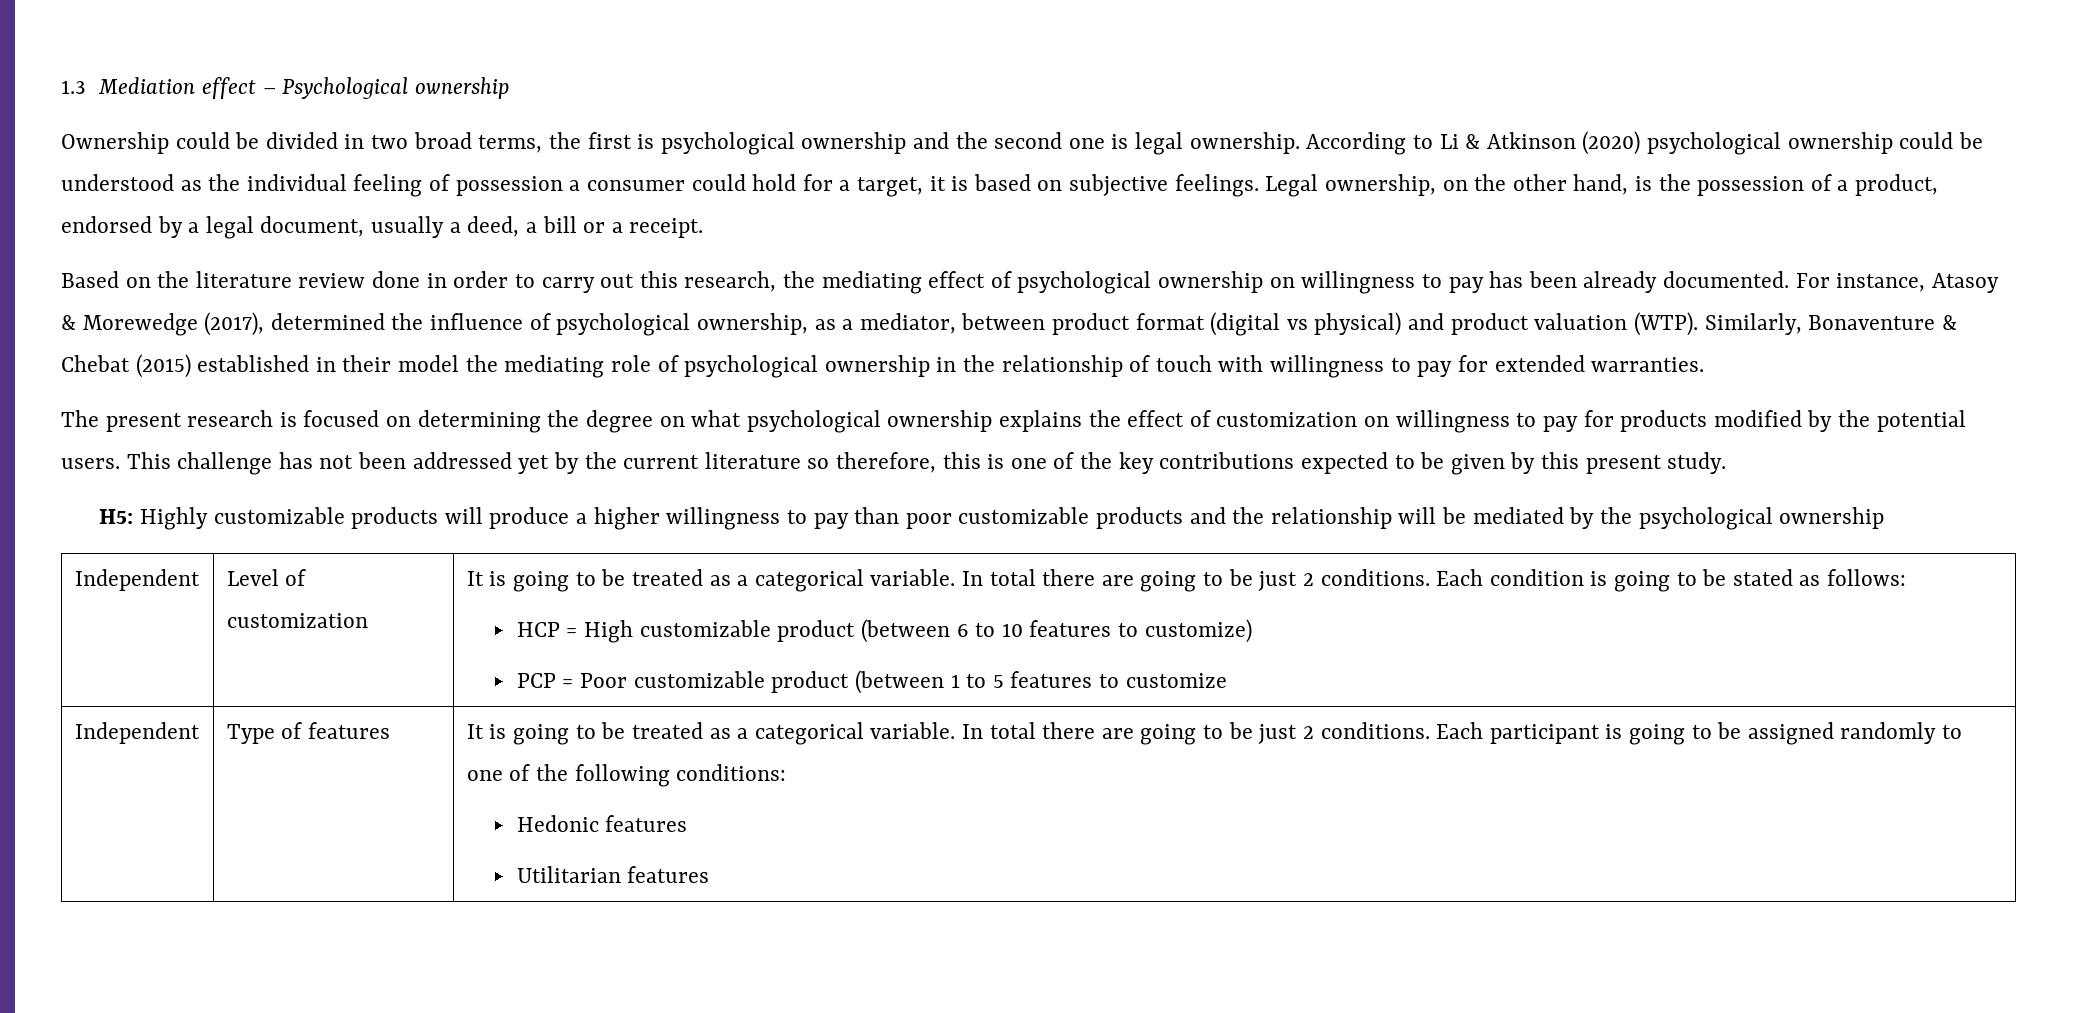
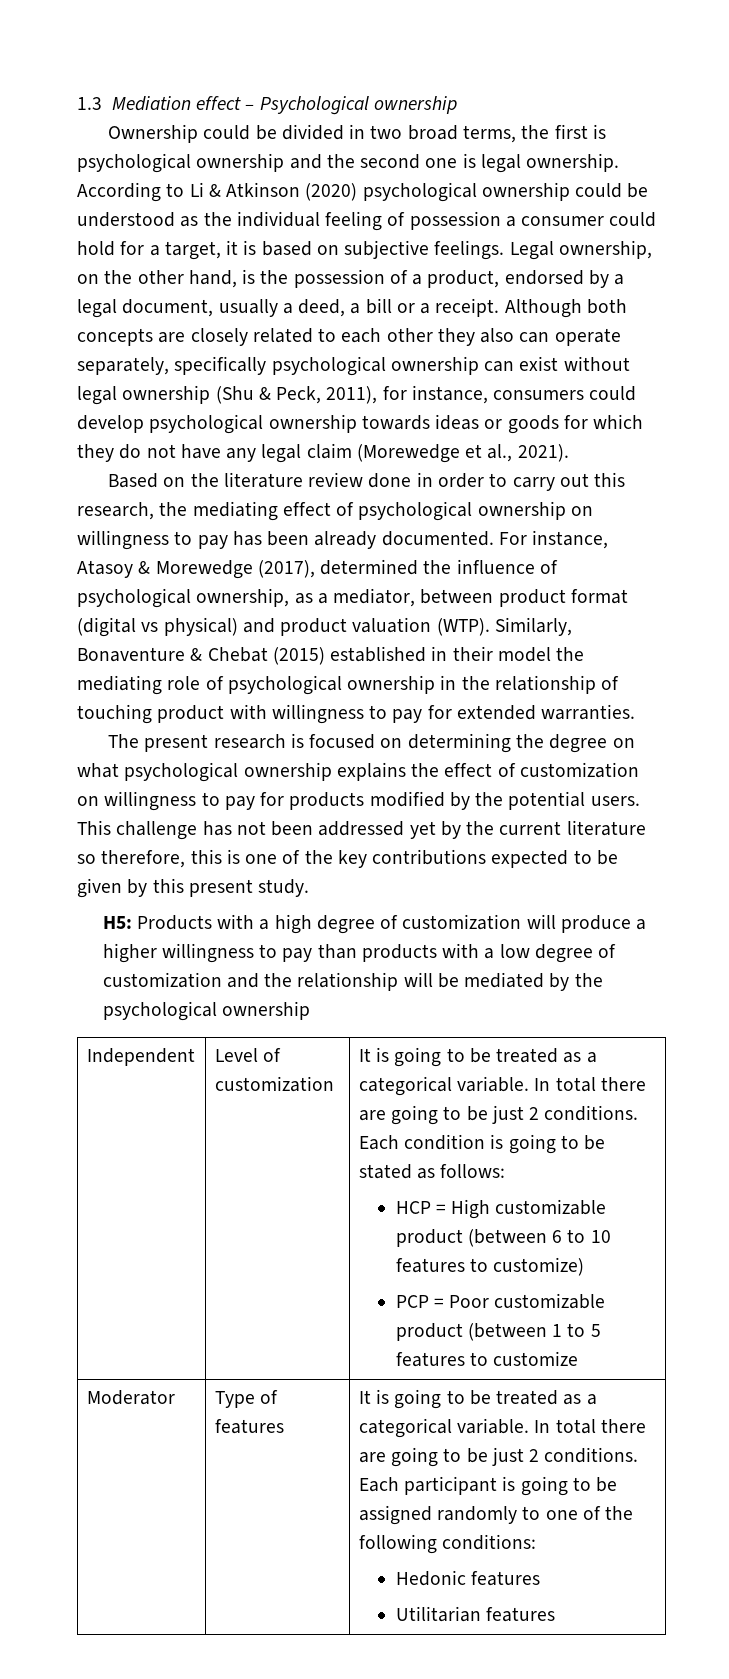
(704, 228) none -> [504,299,627,318] [77,328,621,346] [77,356,630,376] [77,385,637,405] [77,414,644,434] [77,443,569,463] Although both concepts are closely related to each other they also can operate separately, specifically psychological ownership can exist without legal ownership (Shu & Peck, 2011), for instance, consumers could develop psychological ownership towards ideas or goods for which they do not have any legal claim (Morewedge et al., 2021).
[1155,355,1212,372] touch -> [77,704,225,724] touching product
[140,507,439,530] Highly customizable products -> [136,914,522,934] Products with a high degree of customization
[905,507,1183,529] poor customizable products -> [361,943,617,963] [102,972,222,988] products with a low degree of customization
[74,722,200,744] Independent -> [86,1390,175,1405] Moderator

